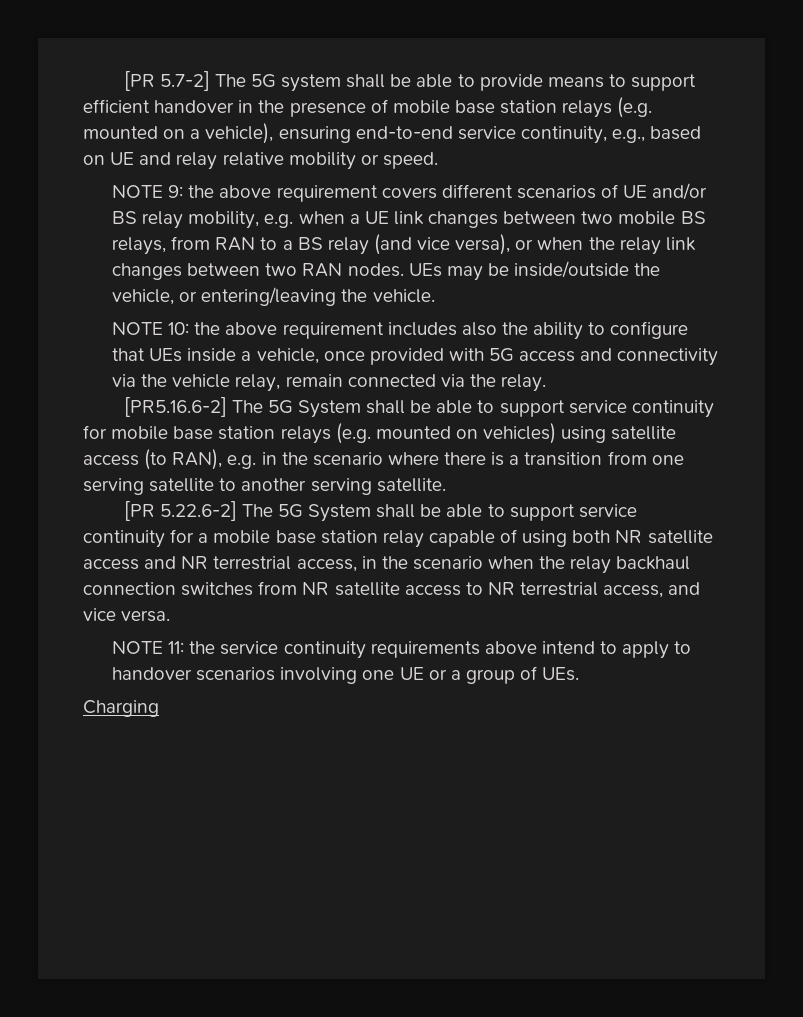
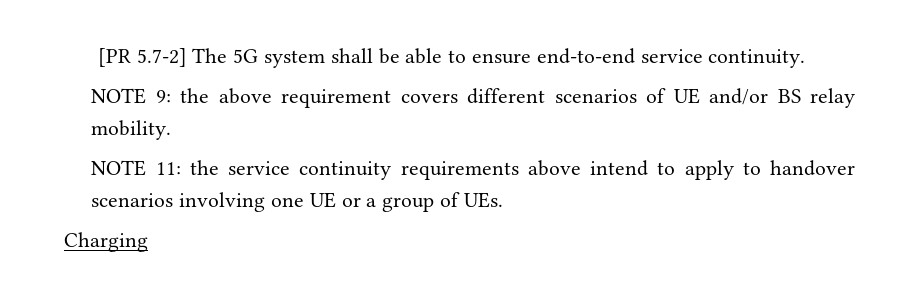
[479,74,697,91] [83,97,653,118] [83,123,702,144] [83,152,438,170] provide means to support efficient handover in the presence of mobile base station relays (e.g. mounted on a vehicle), ensuring end-to-end service continuity, e.g., based on UE and relay relative mobility or speed. -> [472,48,806,68] ensure end-to-end service continuity.
[188,211,706,229] [111,234,696,255] [111,261,661,281] [111,287,435,306] [111,321,689,340] [111,348,719,366] [111,374,547,392] [123,397,714,418] [83,423,677,444] [83,449,684,470] [83,478,446,495] [123,501,637,522] [83,529,713,548] [83,556,691,574] [83,581,701,598] [83,608,171,622] mobility, e.g. when a UE link changes between two mobile BS relays, from RAN to a BS relay (and vice versa), or when the relay link changes between two RAN nodes. UEs may be inside/outside the vehicle, or entering/leaving the vehicle. // NOTE 10: the above requirement includes also the ability to configure that UEs inside a vehicle, once provided with 5G access and connectivity via the vehicle relay, remain connected via the relay. // [PR5.16.6-2] The 5G System shall be able to support service continuity for mobile base station relays (e.g. mounted on vehicles) using satellite access (to RAN), e.g. in the scenario where there is a transition from one serving satellite to another serving satellite. // [PR 5.22.6-2] The 5G System shall be able to support service continuity for a mobile base station relay capable of using both NR satellite access and NR terrestrial access, in the scenario when the relay backhaul connection switches from NR satellite access to NR terrestrial access, and vice versa. -> [91,120,172,140] mobility.

